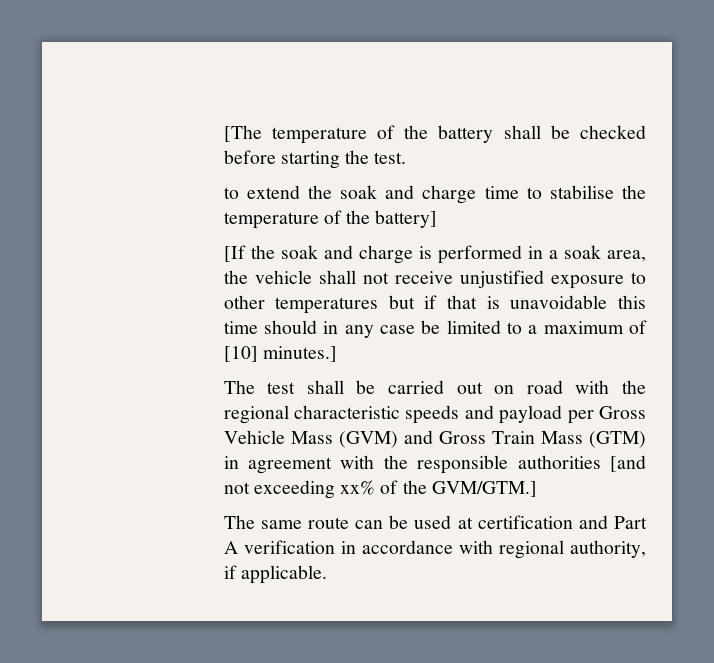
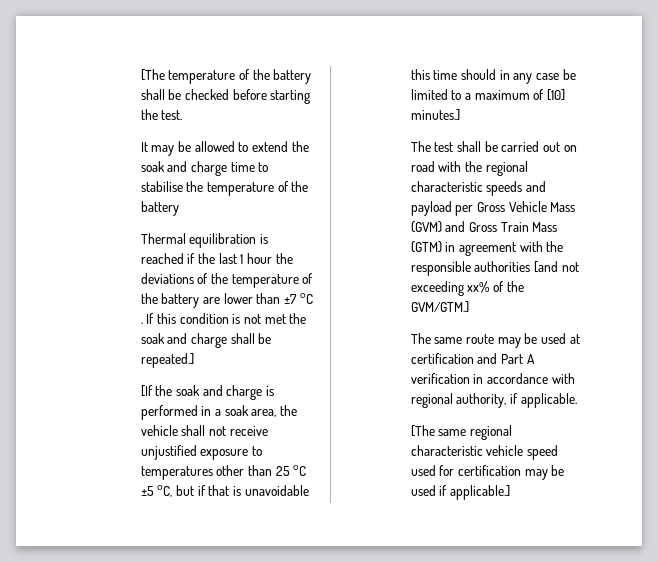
(407, 158) none -> [140,141,235,156] It may be allowed
[375,210,438,228] battery] -> [140,201,179,216] [140,233,269,248] [140,253,293,264] [140,273,314,288] [140,293,313,308] [140,313,307,324] [140,333,272,348] [140,353,194,368] battery // Thermal equilibration is reached if the last 1 hour the deviations of the temperature of the battery are lower than ±7 °C . If this condition is not met the soak and charge shall be repeated.]
[223,295,379,314] other temperatures -> [140,465,307,480] [140,485,173,497] temperatures other than 25 °C ±5 °C,
[355,520,384,529] can -> [497,337,521,348] may
(327, 574) none -> [410,425,513,440] [410,445,559,460] [410,465,565,480] [410,485,511,500] // [The same regional characteristic vehicle speed used for certification may be used if applicable.]

